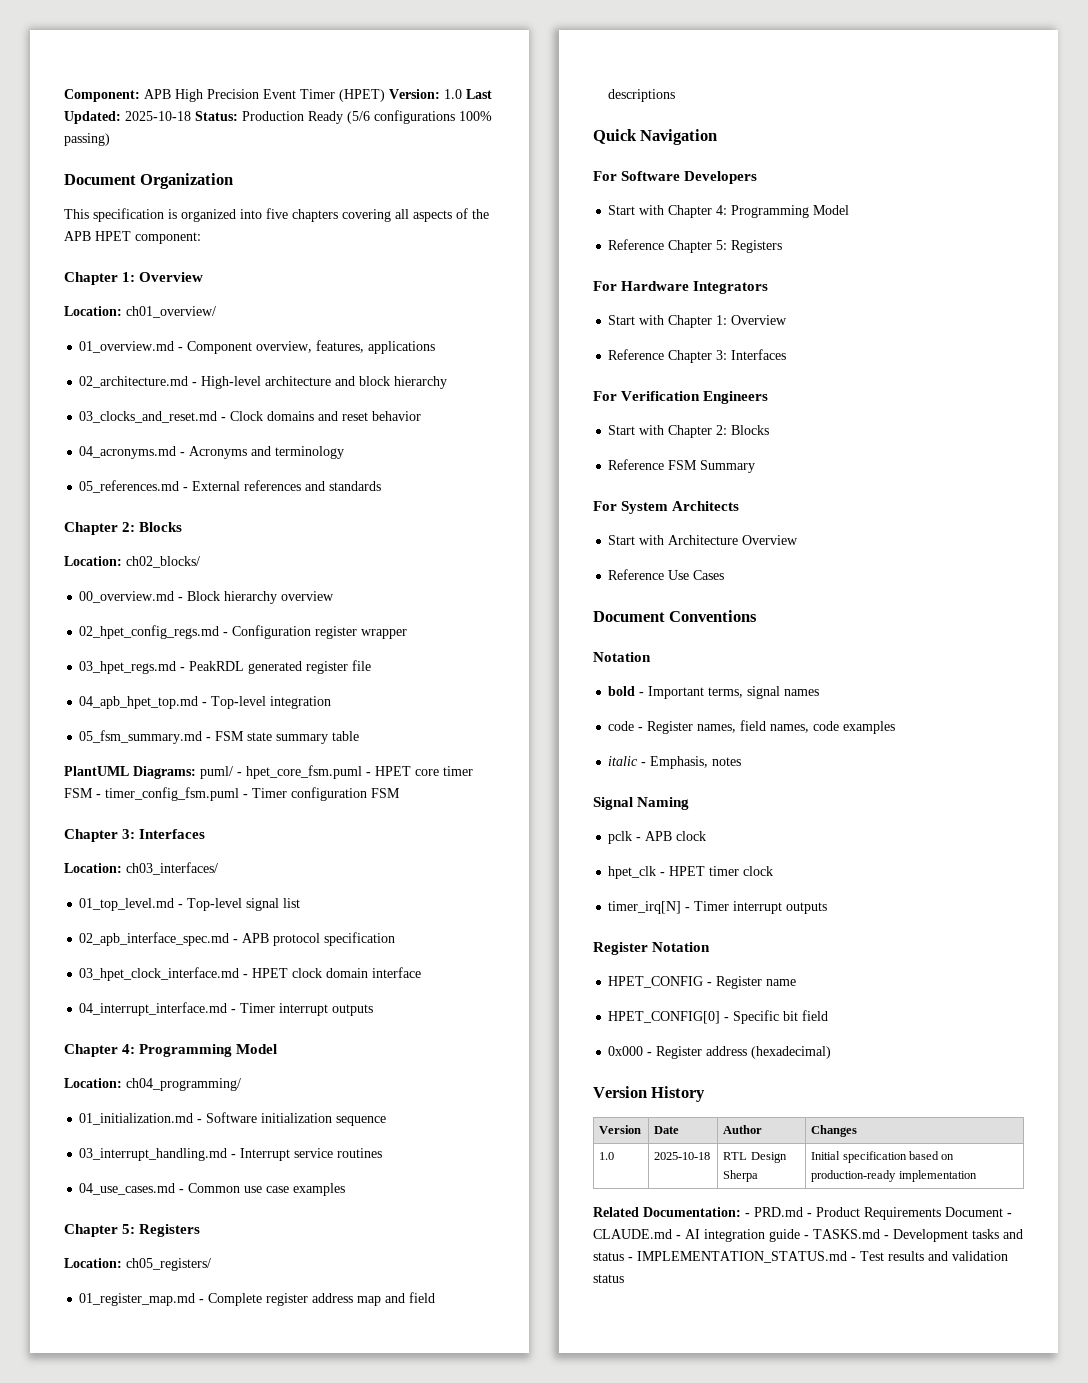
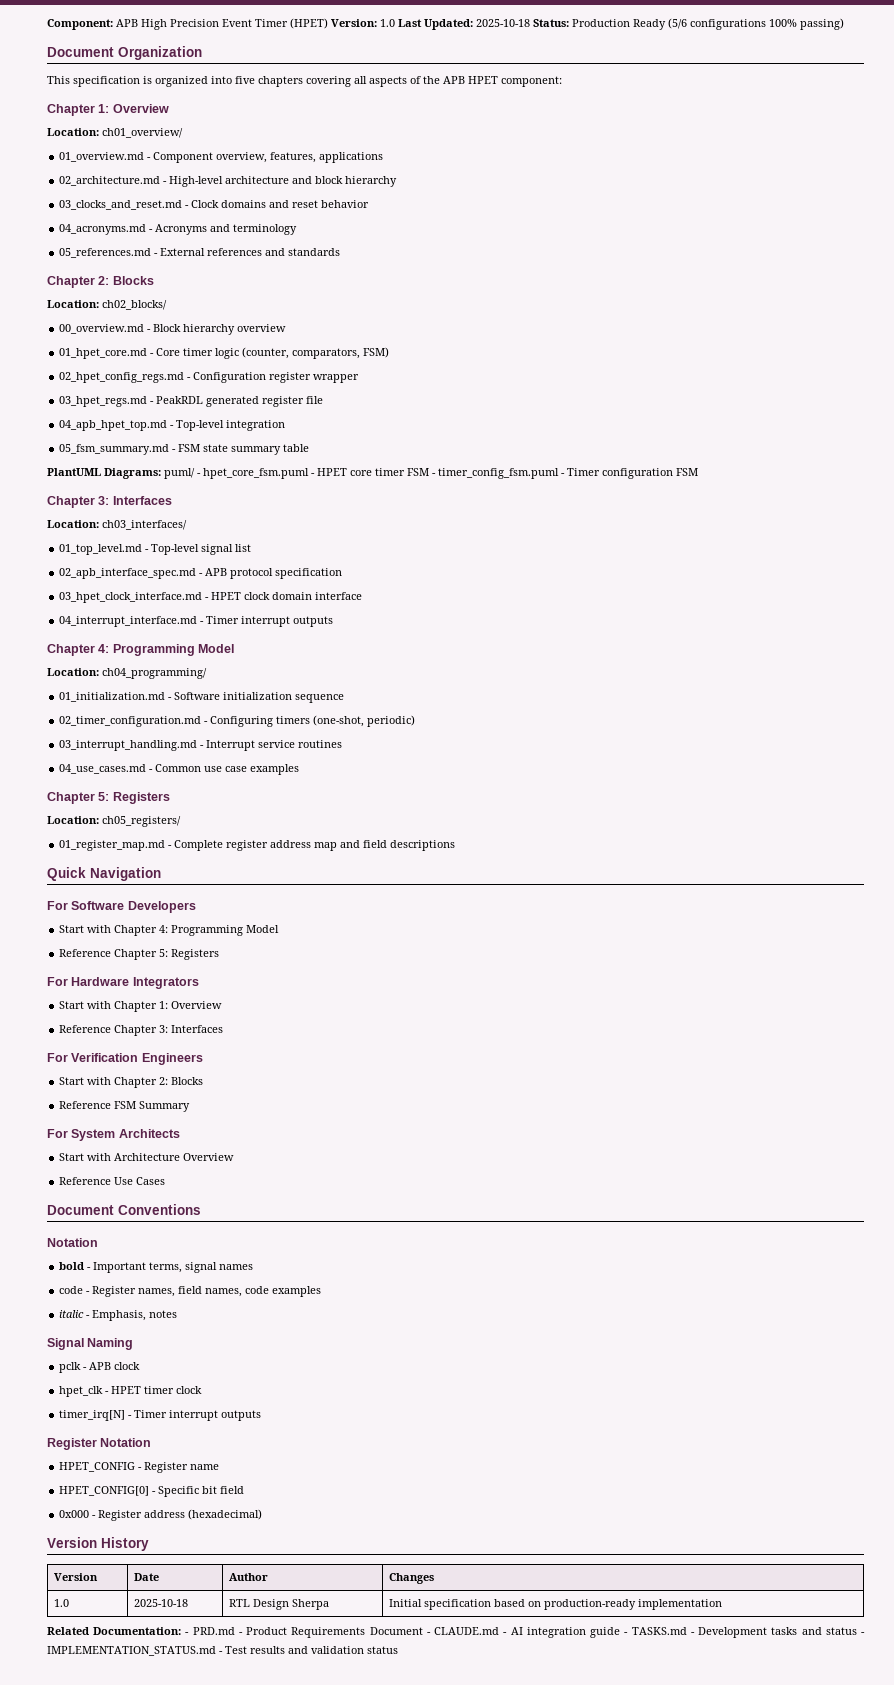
(335, 596) none -> [59,347,390,359] // 01_hpet_core.md - Core timer logic (counter, comparators, FSM)
(387, 1121) none -> [59,715,416,727] // 02_timer_configuration.md - Configuring timers (one-shot, periodic)

